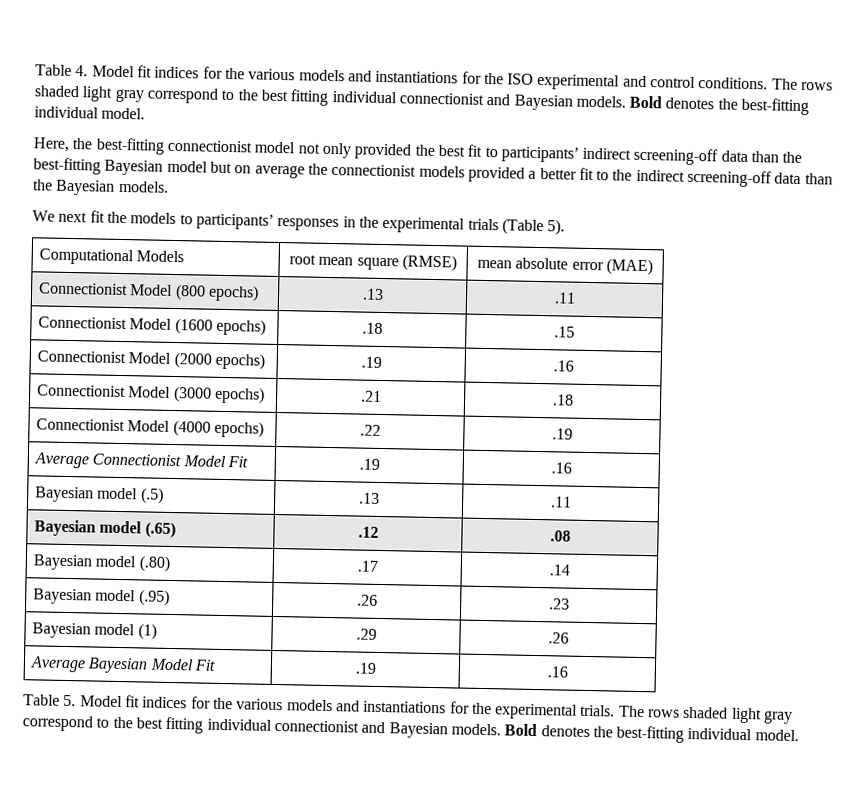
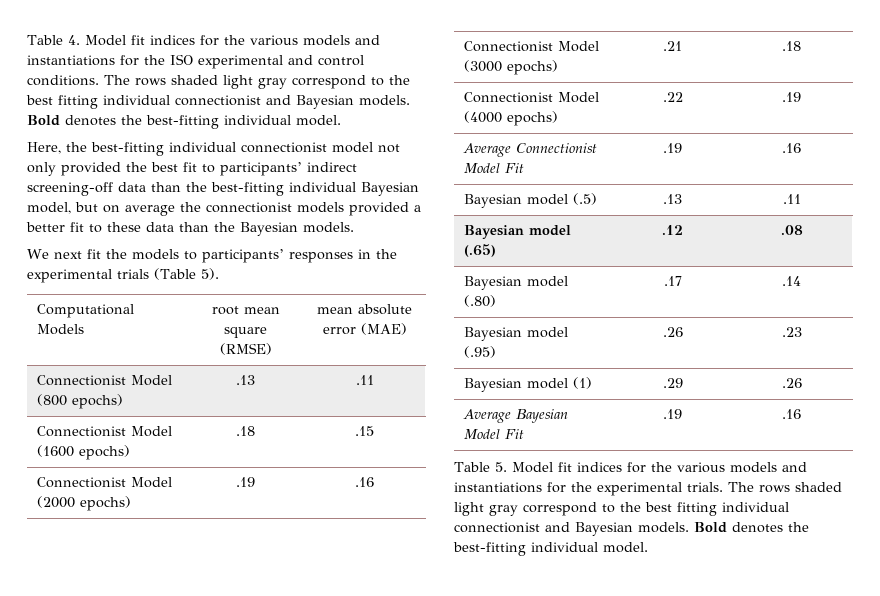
(165, 146) none -> [169,142,236,152] individual
[104,159,208,176] Bayesian model -> [289,182,419,196] [27,202,71,214] individual Bayesian model,
[612,169,773,188] the indirect screening-off -> [107,222,141,232] these

